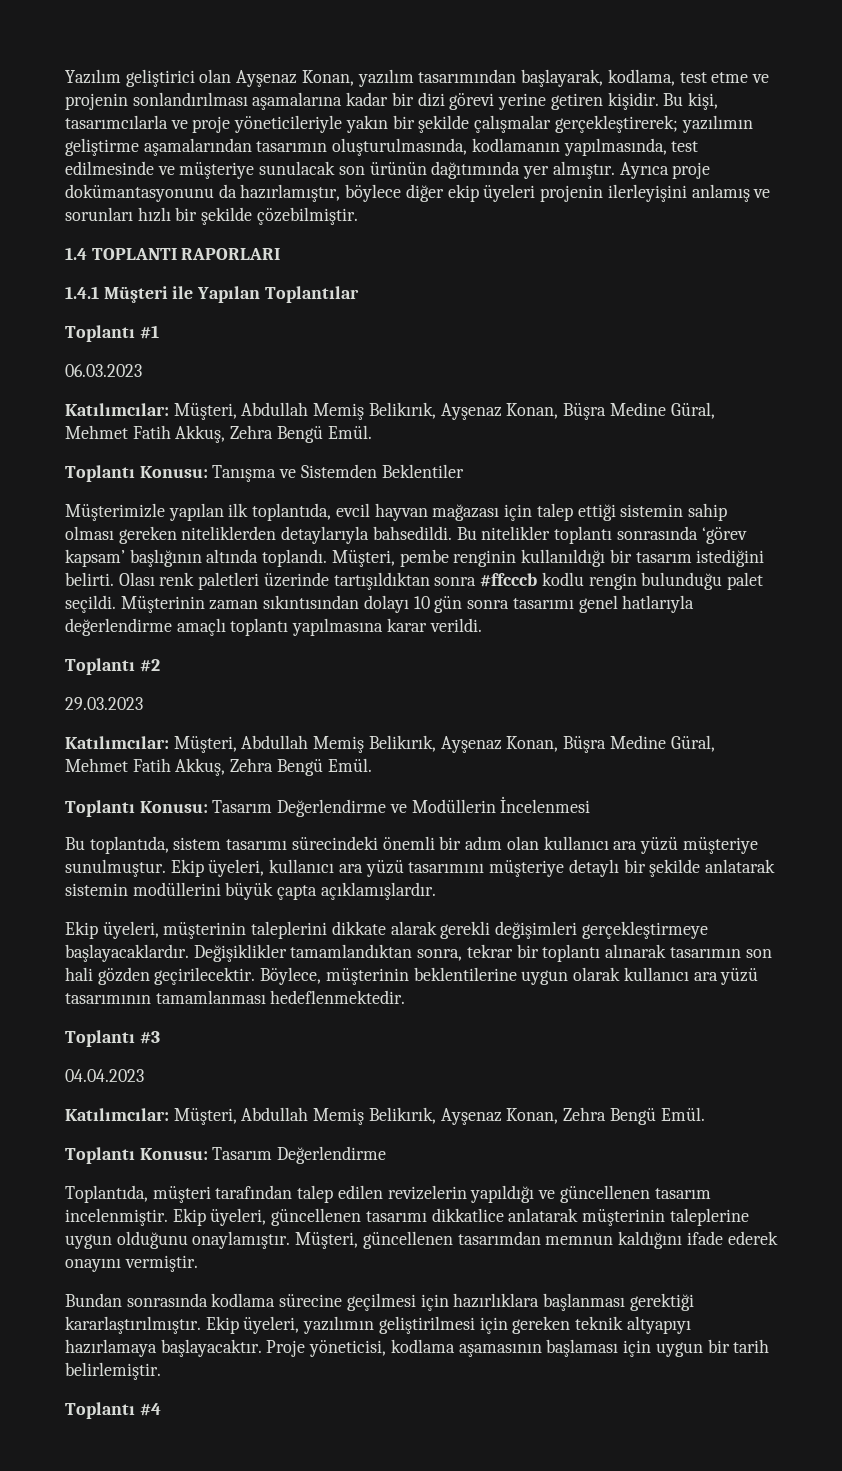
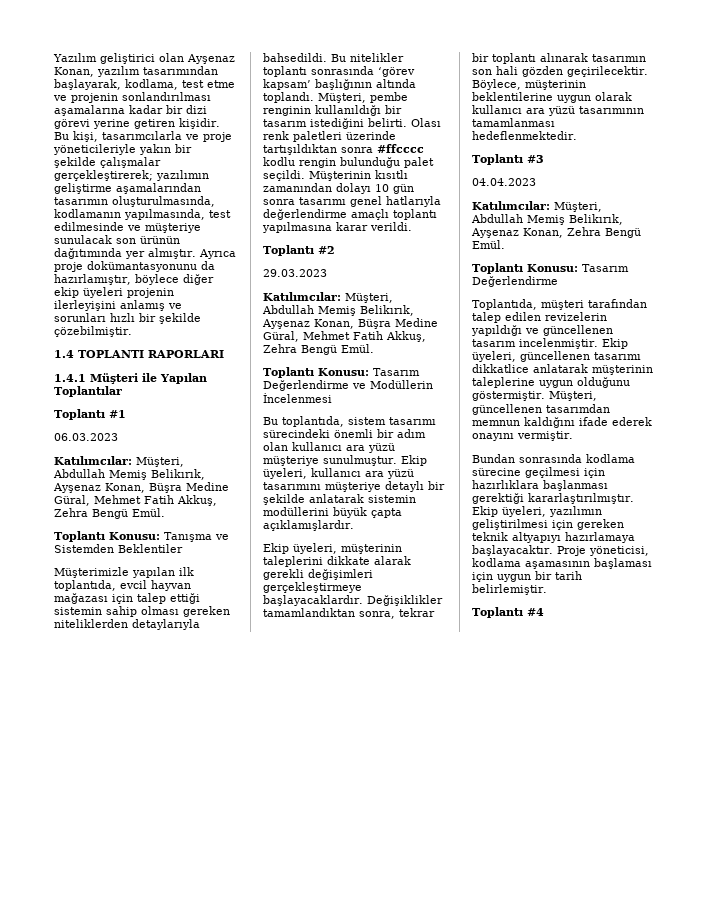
[480,573,538,587] #ffcccb -> [377,144,424,153] #ffcccc
[209,595,360,610] zaman sıkıntısından -> [375,170,408,179] [263,183,332,192] kısıtlı zamanından
[192,1231,291,1249] onaylamıştır. -> [472,391,545,401] göstermiştir.

